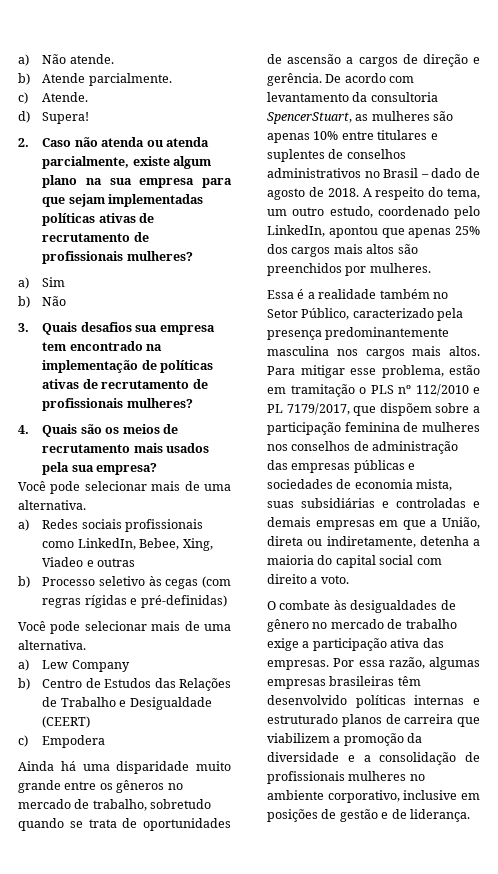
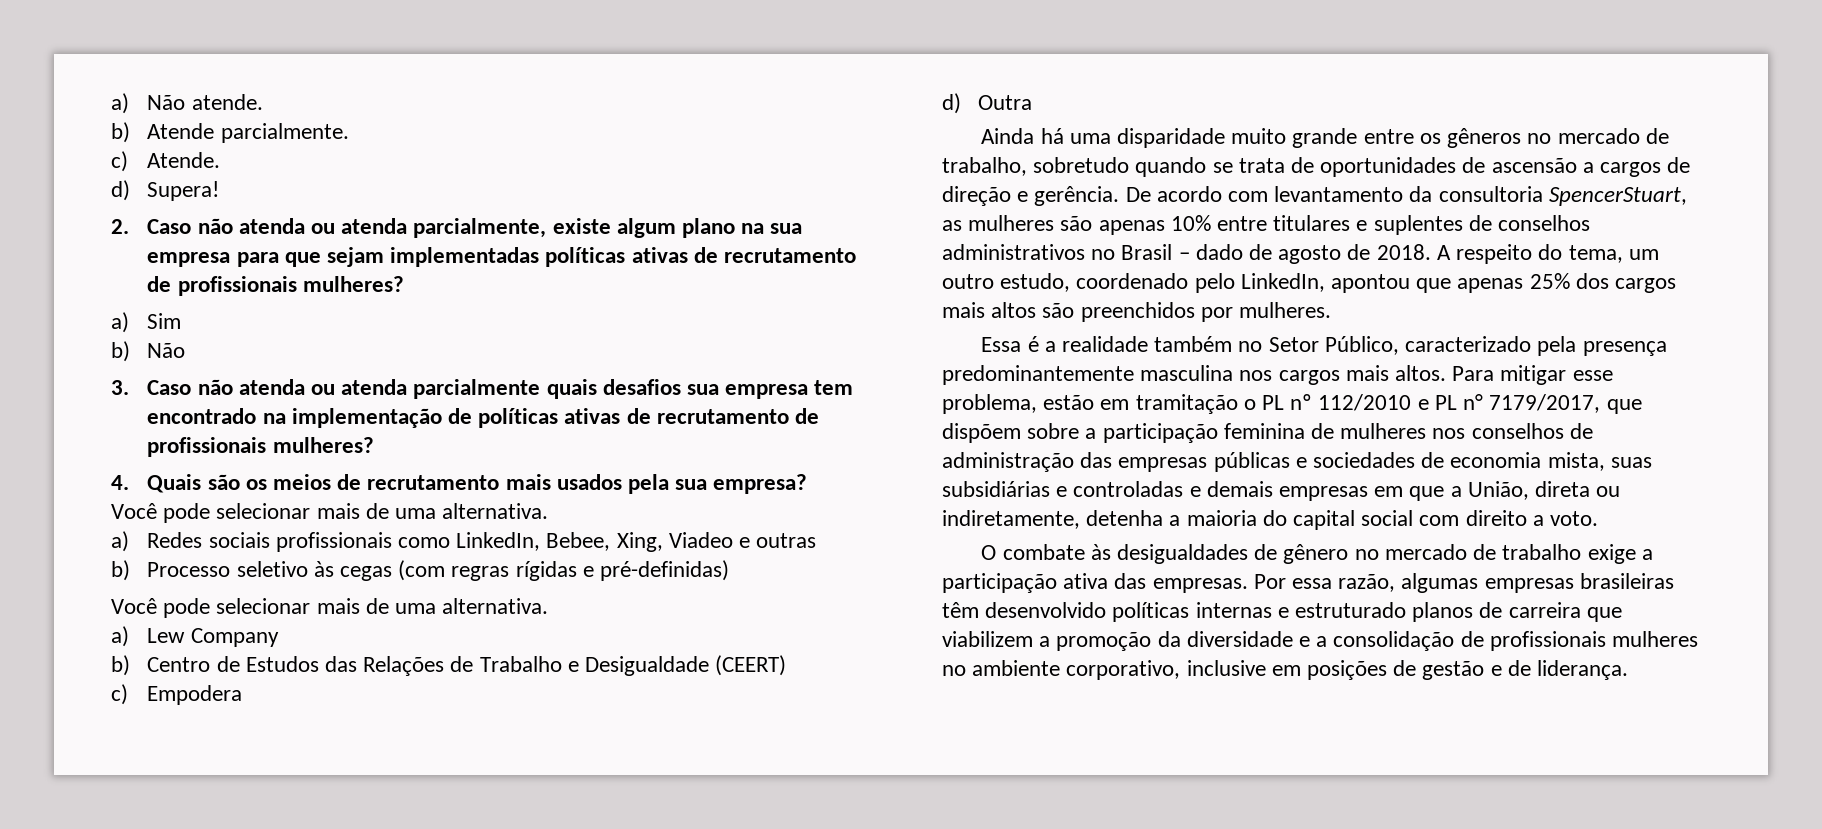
[42,322,78,335] Quais -> [147,379,597,399] Caso não atenda ou atenda parcialmente quais
(106, 741) none -> [942,93,1033,114] // d) Outra
[370,385,394,394] PLS -> [1262,395,1285,410] PL
(283, 408) none -> [1463,394,1484,410] n°

